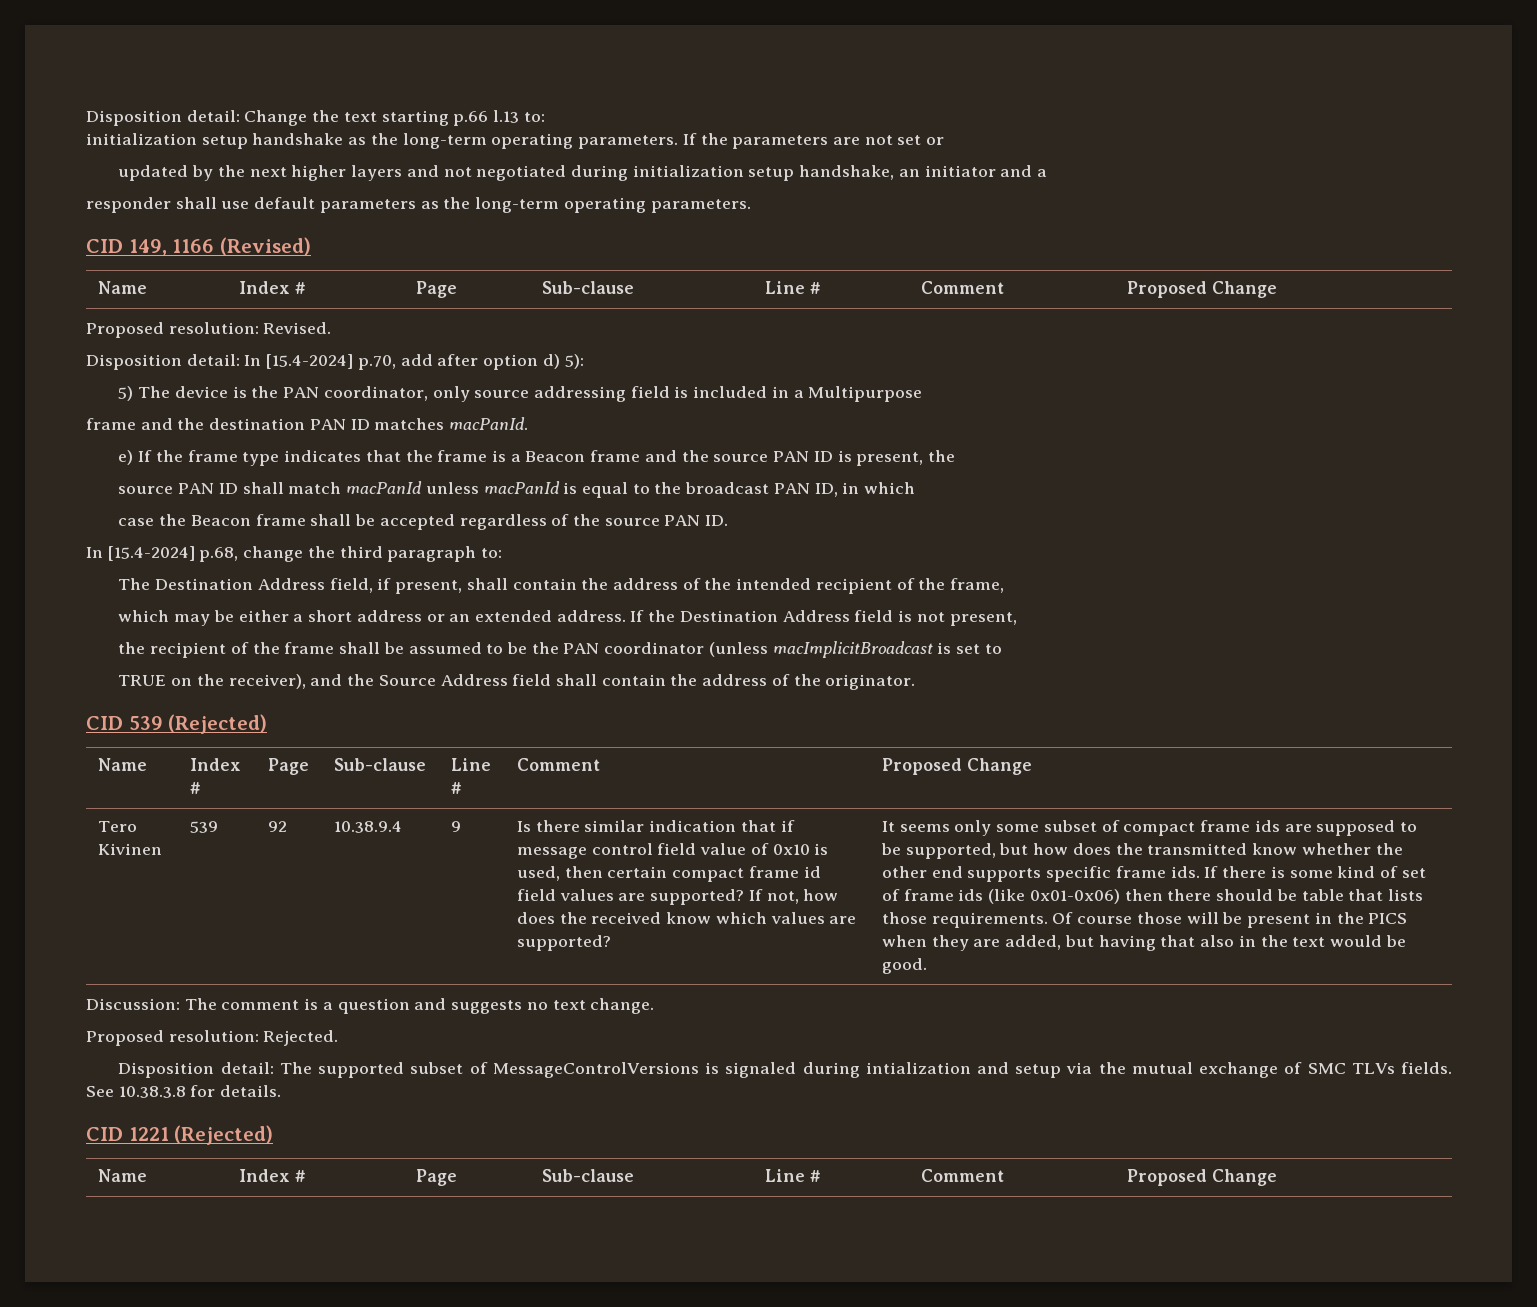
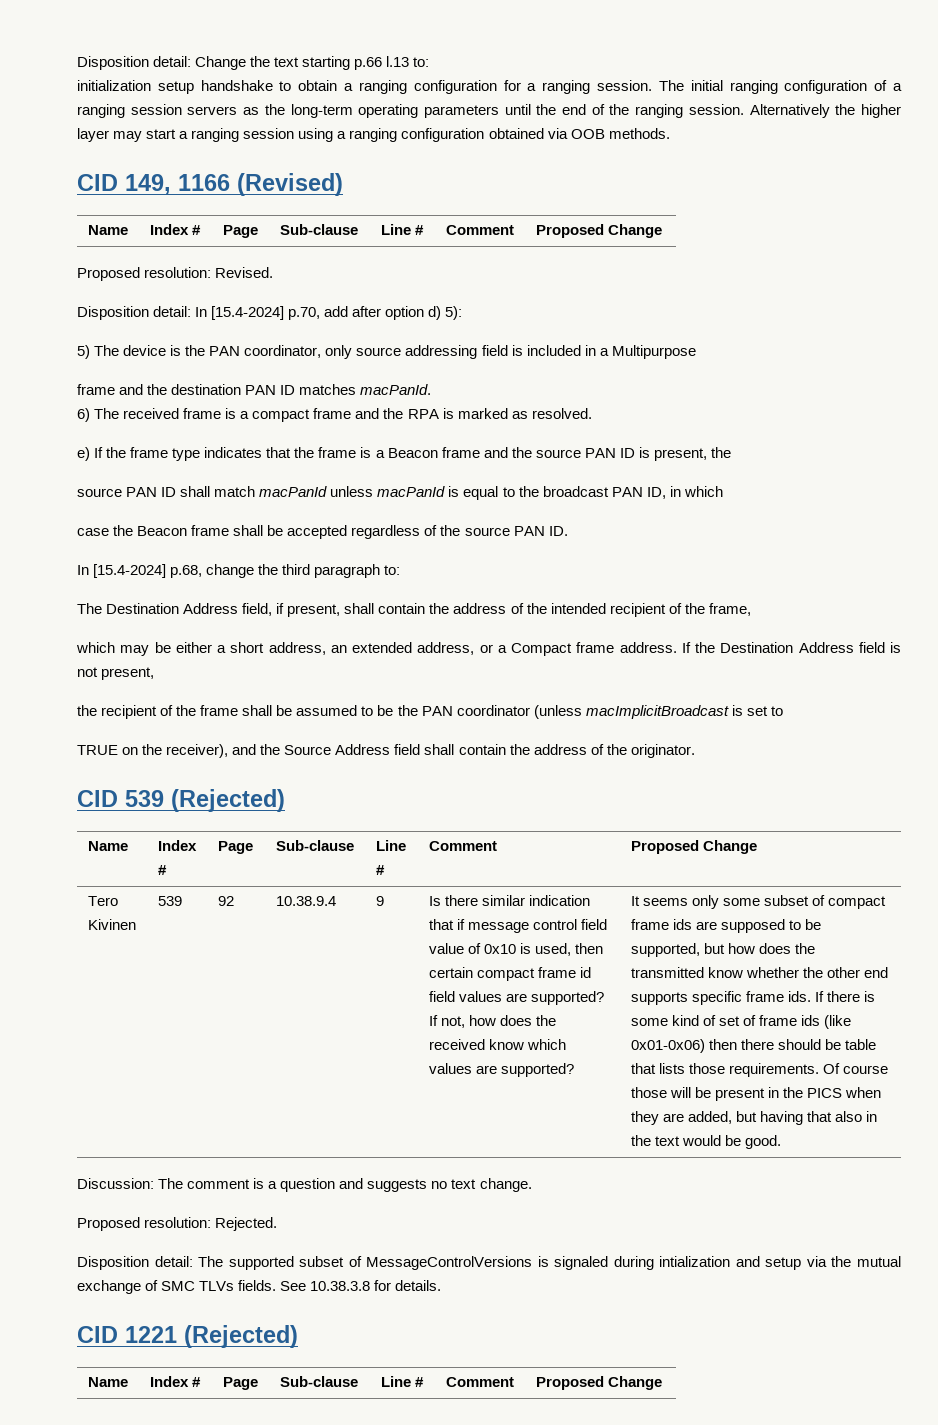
[348,133,945,149] [118,165,1048,181] [86,197,751,213] as the long-term operating parameters. If the parameters are not set or // updated by the next higher layers and not negotiated during initialization setup handshake, an initiator and a // responder shall use default parameters as the long-term operating parameters. -> [279,80,903,94] [77,104,902,118] [77,128,670,142] to obtain a ranging configuration for a ranging session. The initial ranging configuration of a ranging session servers as the long-term operating parameters until the end of the ranging session. Alternatively the higher layer may start a ranging session using a ranging configuration obtained via OOB methods.
(529, 423) none -> [77,408,592,422] // 6) The received frame is a compact frame and the RPA is marked as resolved.
[356,610,552,622] address or an extended -> [268,642,615,656] address, an extended address, or a Compact frame

